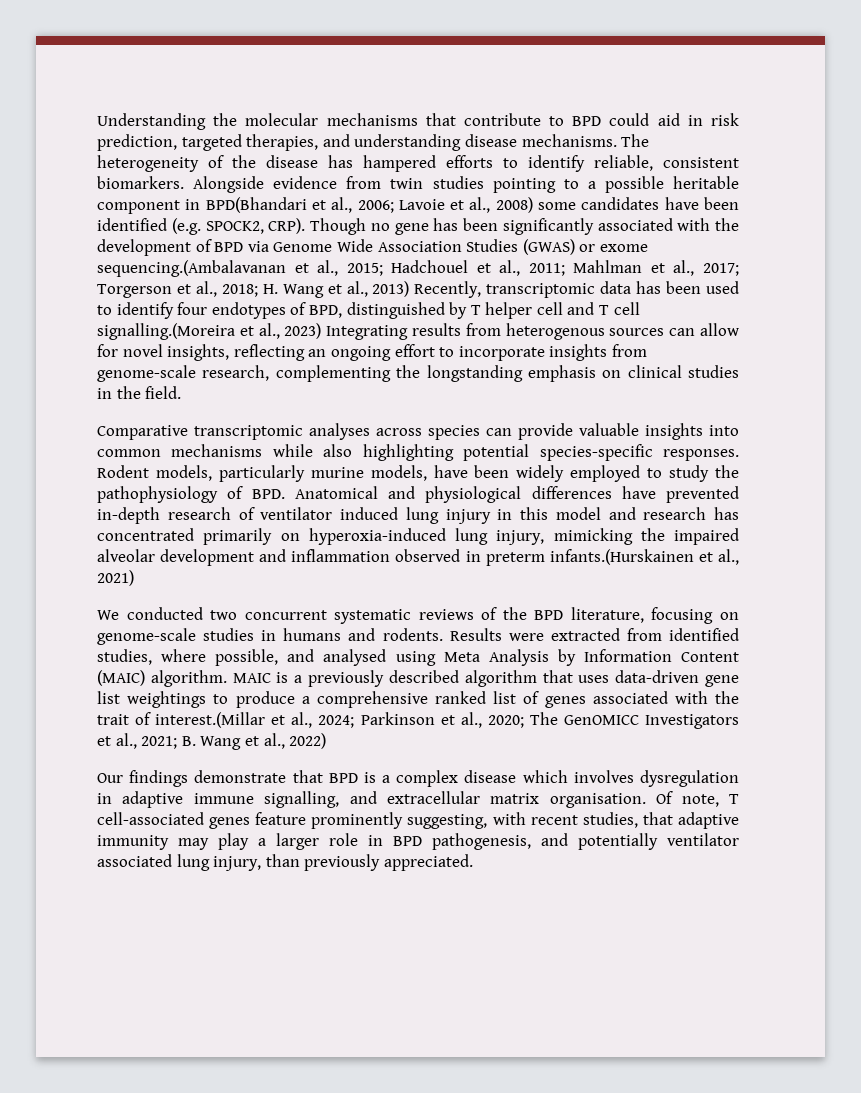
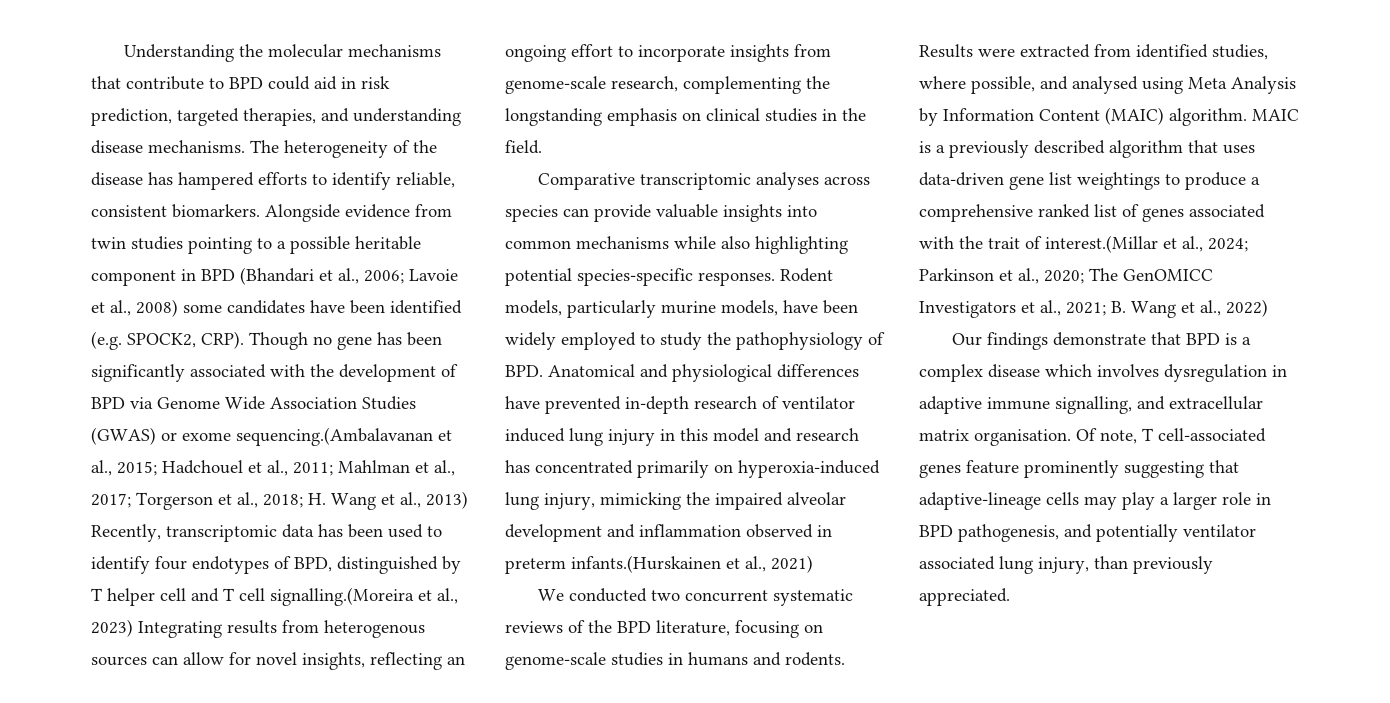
[205,197,307,213] BPD(Bhandari -> [201,267,314,285] BPD (Bhandari
[407,812,739,829] [97,835,169,850] suggesting, with recent studies, that adaptive immunity -> [1124,460,1239,478] [919,492,1079,510] suggesting that adaptive-lineage cells

